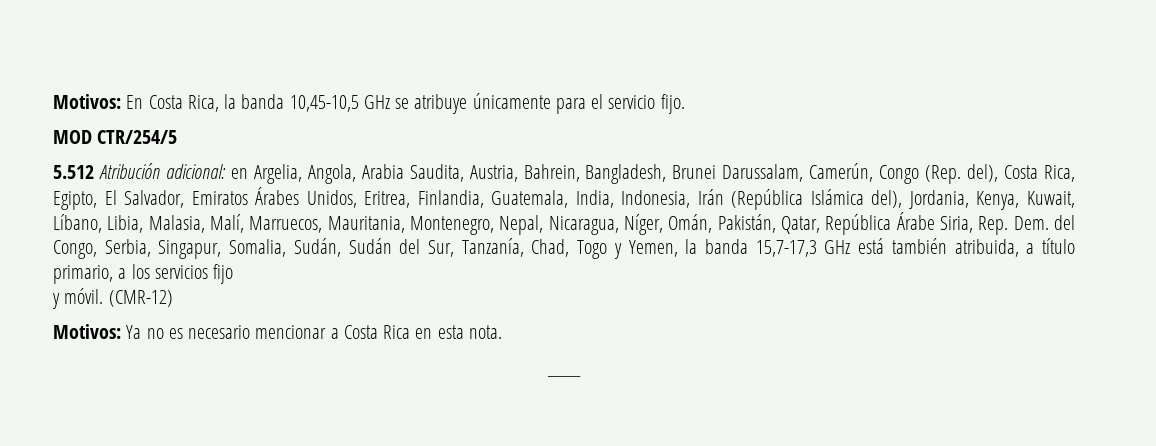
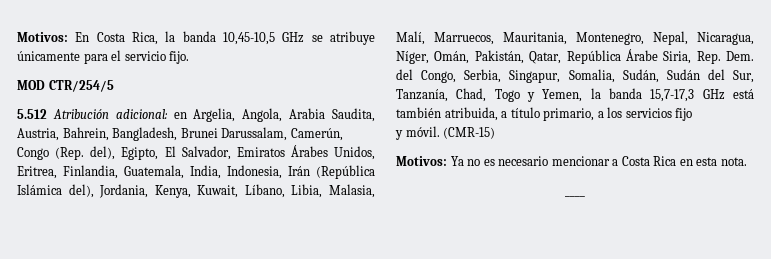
[1004,165,1076,182] Costa Rica, -> (116, 153) none
[108,290,173,307] (CMR-12) -> [443,127,496,139] (CMR-15)

